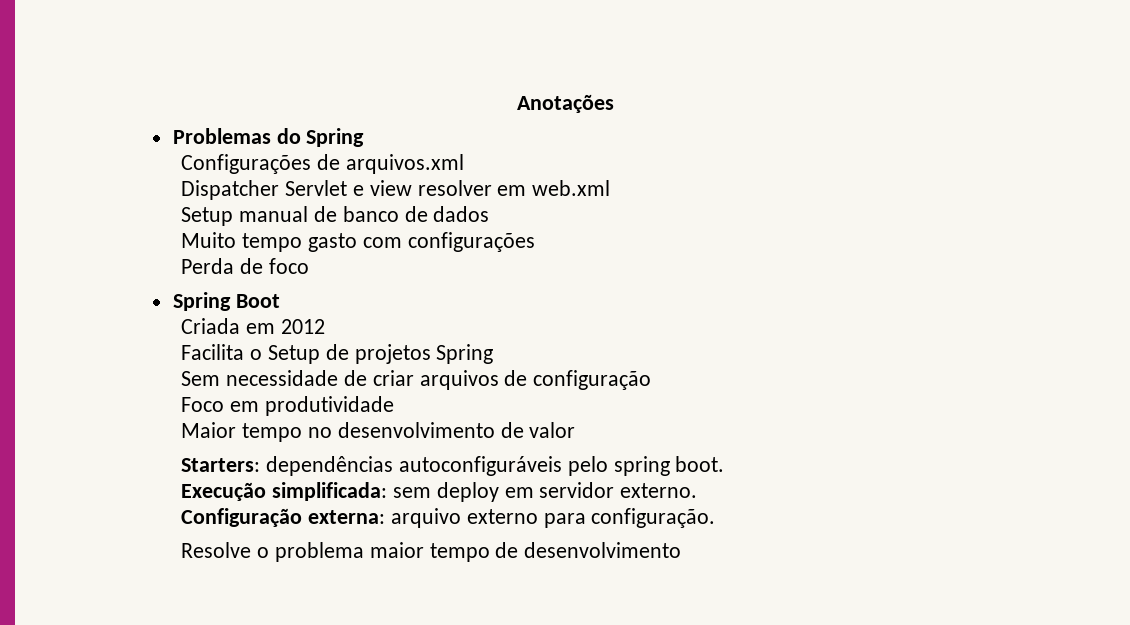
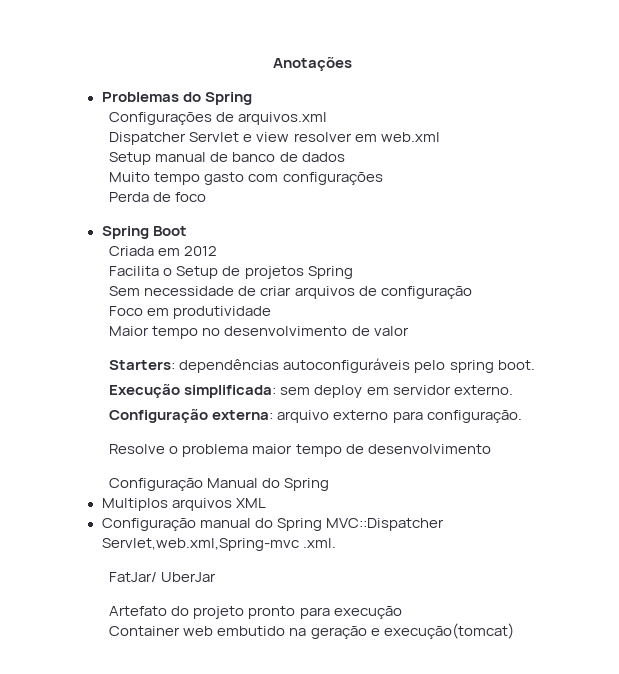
(682, 550) none -> [109,478,330,491] [101,498,266,511] [101,518,444,531] [101,538,336,551] [109,572,217,582] [109,606,402,619] [109,623,514,639] // Configuração Manual do Spring // Multiplos arquivos XML // Configuração manual do Spring MVC::Dispatcher Servlet,web.xml,Spring-mvc .xml. // FatJar/ UberJar // Artefato do projeto pronto para execução // Container web embutido na geração e execução(tomcat)

